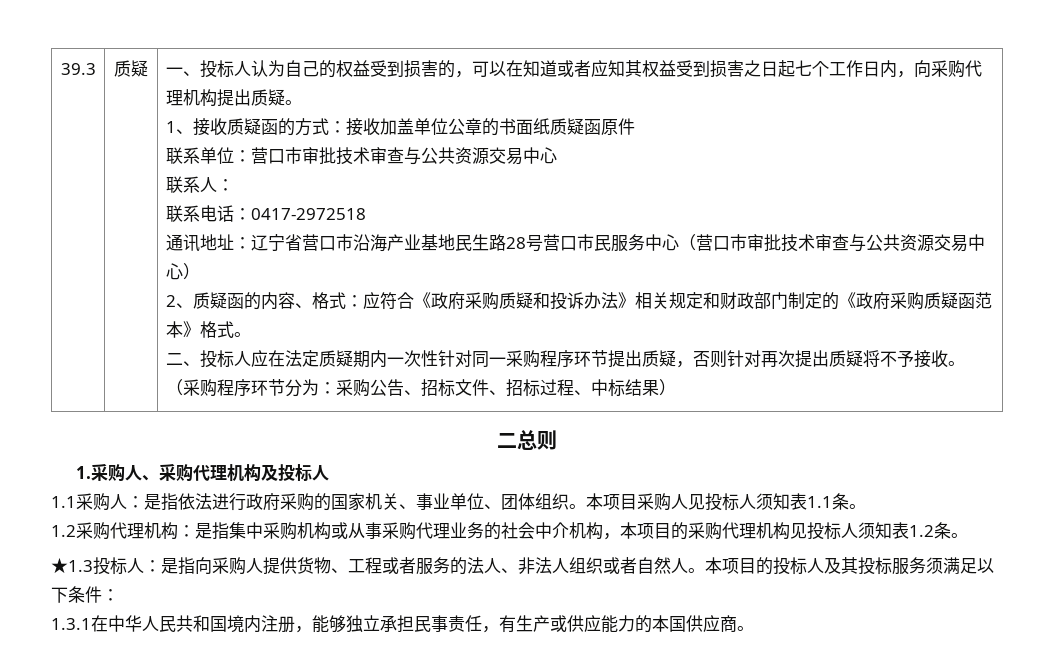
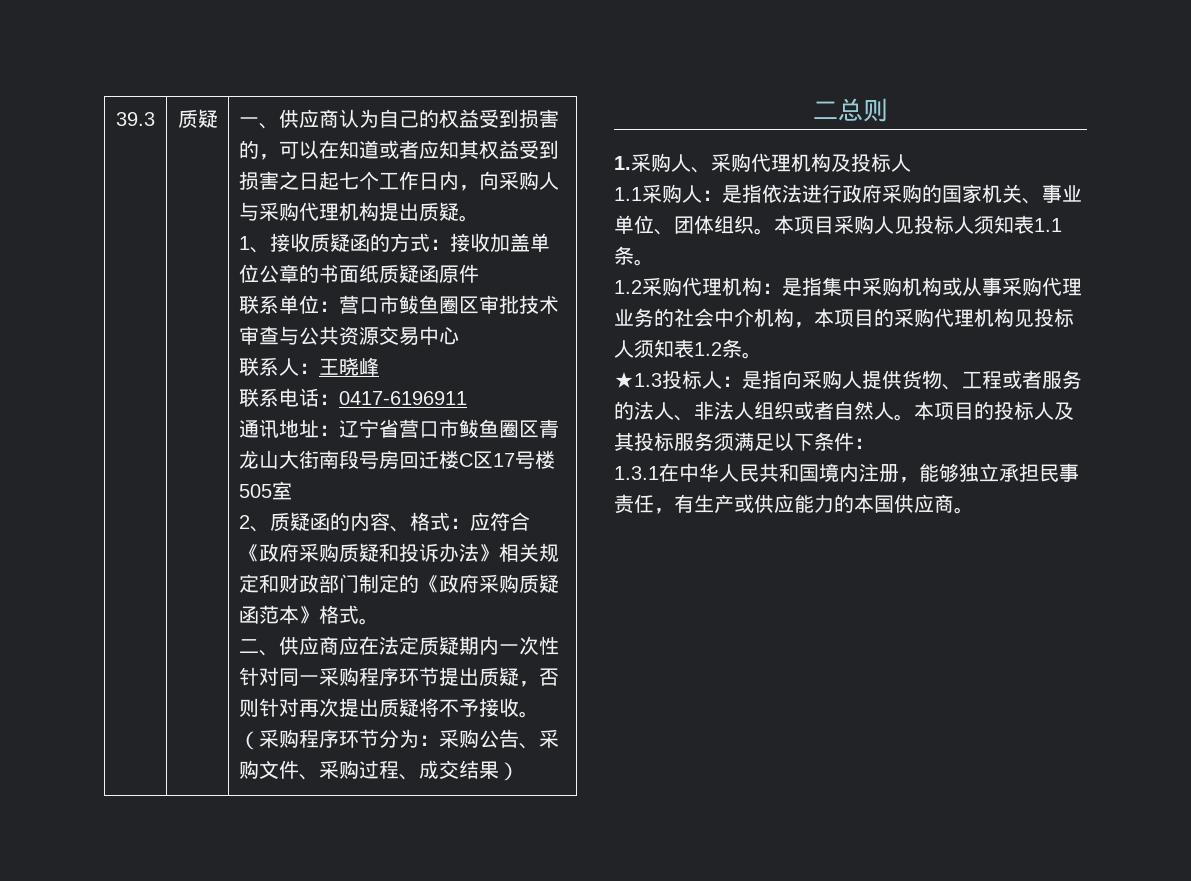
[199,60,251,78] 投标人 -> [279,109,340,128] 供应商
(965, 69) none -> [539,172,560,190] [239,202,300,221] 人与采购
(302, 155) none -> [399,295,480,314] 鲅鱼圈区
(234, 185) none -> [319,357,380,376] 王晓峰
[250,208,366,220] 0417-2972518 -> [339,391,468,405] 0417-6196911
[352,234,985,252] [165,263,200,280] 沿海产业基地民生路28号营口市民服务中心（营口市审批技术审查与公共资源交易中心） -> [459,419,560,438] [239,450,556,469] [239,481,293,500] 鲅鱼圈区青龙山大街南段号房回迁楼C区17号楼505室
[199,350,251,368] 投标人 -> [279,636,340,655] 供应商
[420,379,625,397] 招标文件、招标过程、中标 -> [539,729,560,748] [239,760,460,780] 采购文件、采购过程、成交

